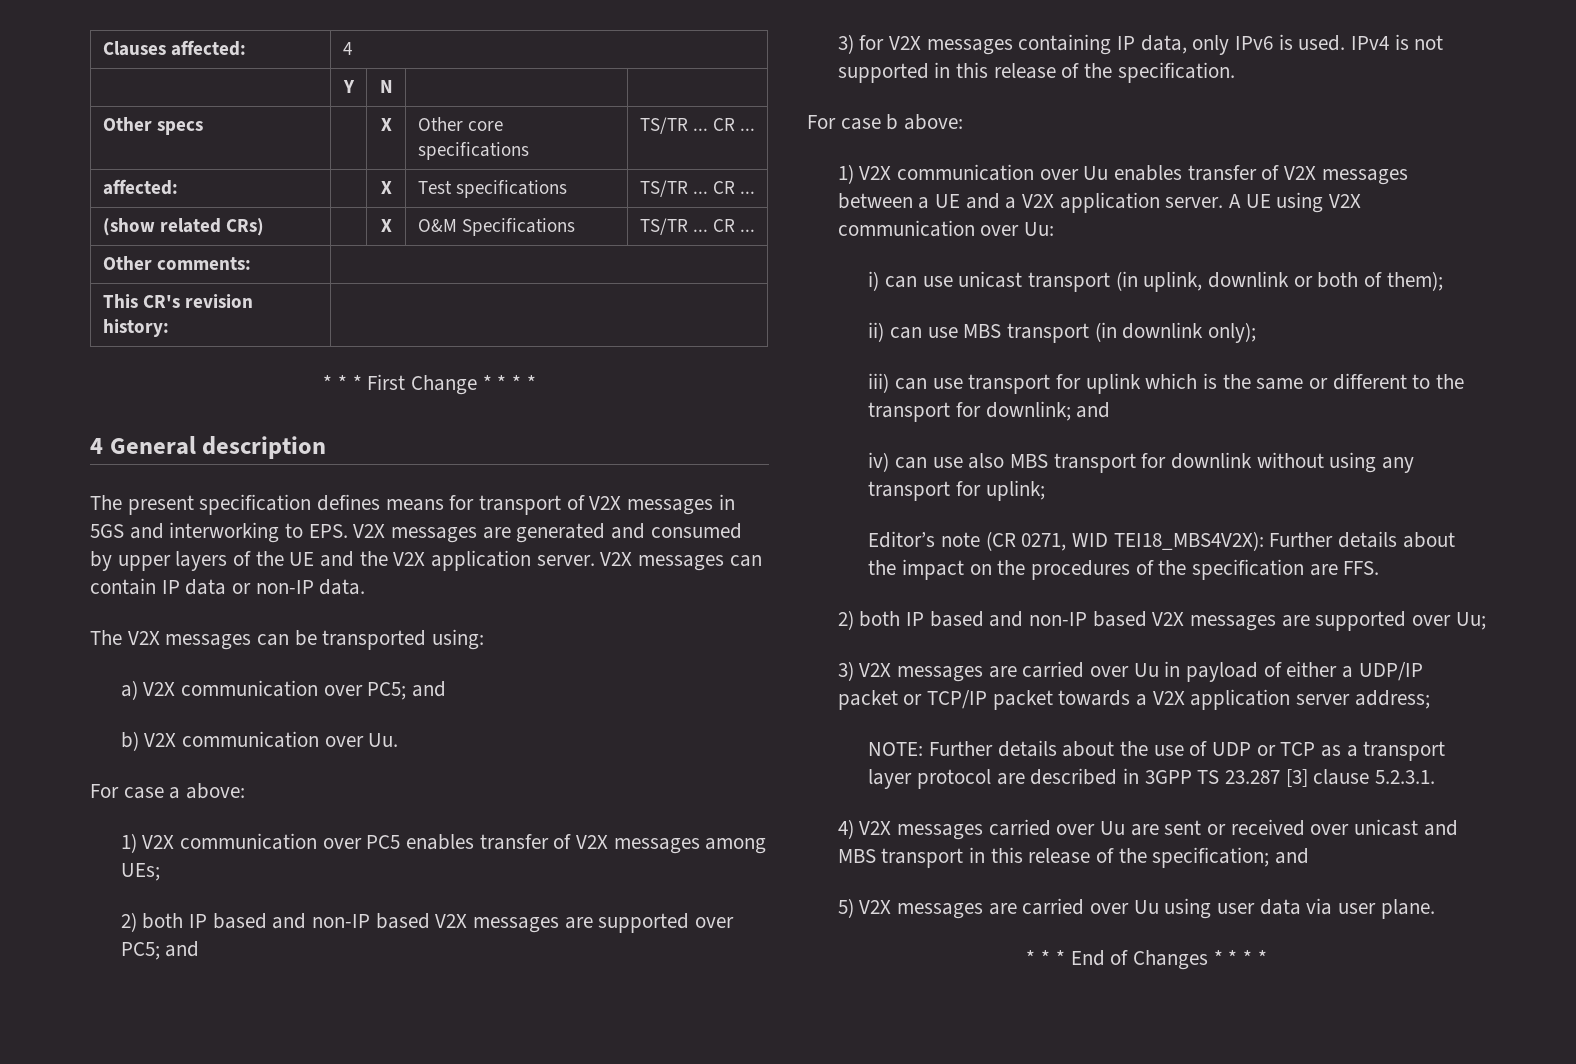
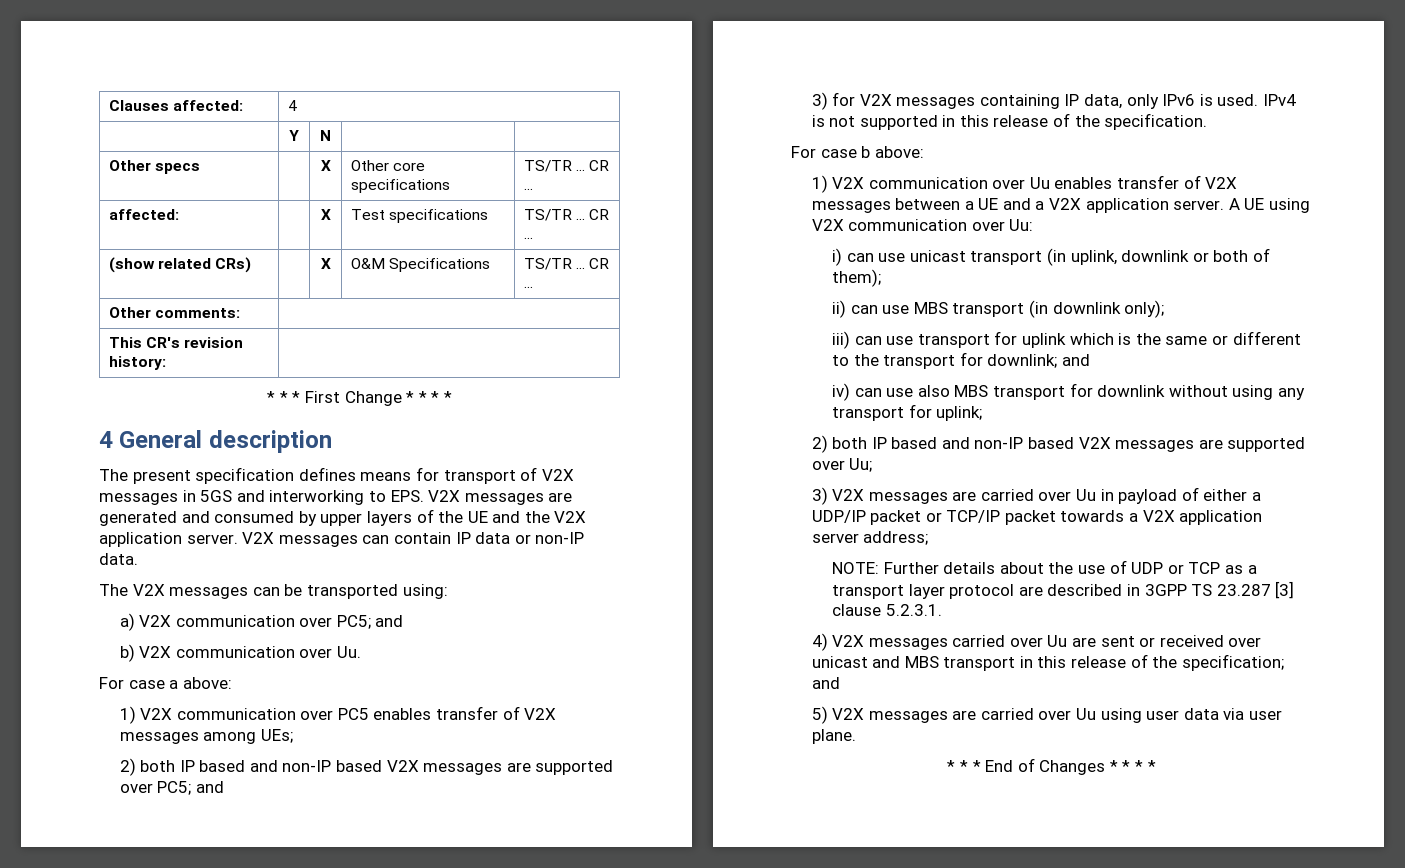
[868,531,1455,551] [868,559,1380,580] // Editor’s note (CR 0271, WID TEI18_MBS4V2X): Further details about the impact on the procedures of the specification are FFS. -> (983, 413) none

